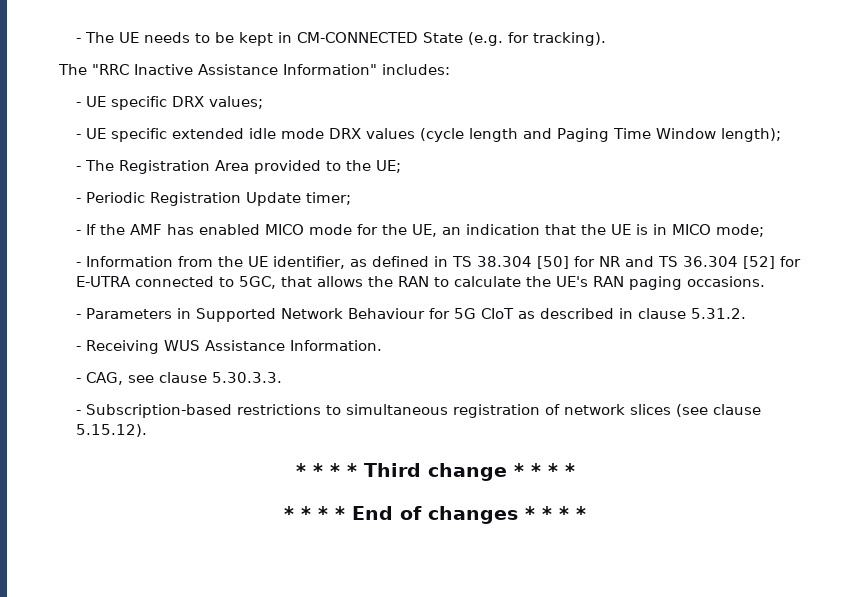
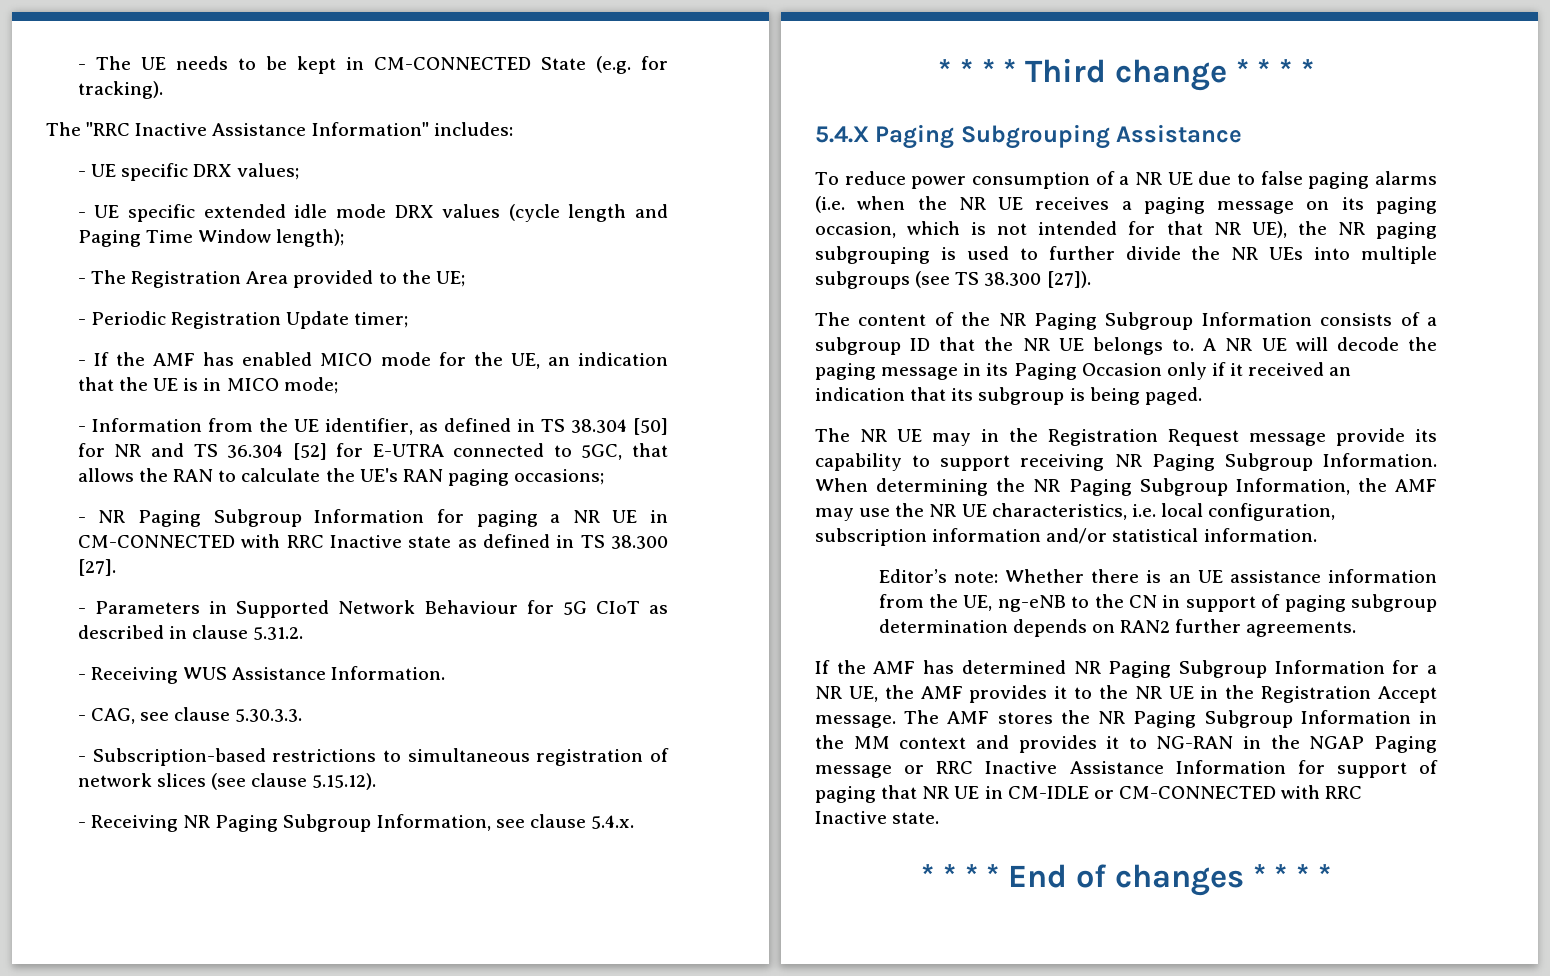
[687,276,766,287] occasions. -> [514,469,605,485] [77,509,668,527] [77,534,668,549] [77,559,116,576] occasions; // - NR Paging Subgroup Information for paging a NR UE in CM-CONNECTED with RRC Inactive state as defined in TS 38.300 [27].
(148, 430) none -> [77,814,634,832] // - Receiving NR Paging Subgroup Information, see clause 5.4.x.
(575, 470) none -> [815,124,1243,149] [815,171,1437,189] [815,196,1437,214] [815,221,1437,239] [815,246,1437,264] [815,271,1091,289] [815,312,1437,330] [815,337,1437,355] [815,362,1352,380] [815,387,1202,405] [815,428,1437,446] [815,453,1437,471] [815,478,1437,496] [815,503,1336,521] [815,528,1317,546] [878,569,1437,583] [878,594,1437,612] [878,619,1357,637] [815,660,1437,678] [815,685,1437,703] [815,710,1437,728] [815,735,1437,753] [815,760,1438,778] [815,785,1363,803] [815,811,940,824] // 5.4.X Paging Subgrouping Assistance // To reduce power consumption of a NR UE due to false paging alarms (i.e. when the NR UE receives a paging message on its paging occasion, which is not intended for that NR UE), the NR paging subgrouping is used to further divide the NR UEs into multiple subgroups (see TS 38.300 [27]). // The content of the NR Paging Subgroup Information consists of a subgroup ID that the NR UE belongs to. A NR UE will decode the paging message in its Paging Occasion only if it received an indication that its subgroup is being paged. // The NR UE may in the Registration Request message provide its capability to support receiving NR Paging Subgroup Information. When determining the NR Paging Subgroup Information, the AMF may use the NR UE characteristics, i.e. local configuration, subscription information and/or statistical information. // Editor’s note: Whether there is an UE assistance information from the UE, ng-eNB to the CN in support of paging subgroup determination depends on RAN2 further agreements. // If the AMF has determined NR Paging Subgroup Information for a NR UE, the AMF provides it to the NR UE in the Registration Accept message. The AMF stores the NR Paging Subgroup Information in the MM context and provides it to NG-RAN in the NGAP Paging message or RRC Inactive Assistance Information for support of paging that NR UE in CM-IDLE or CM-CONNECTED with RRC Inactive state.

